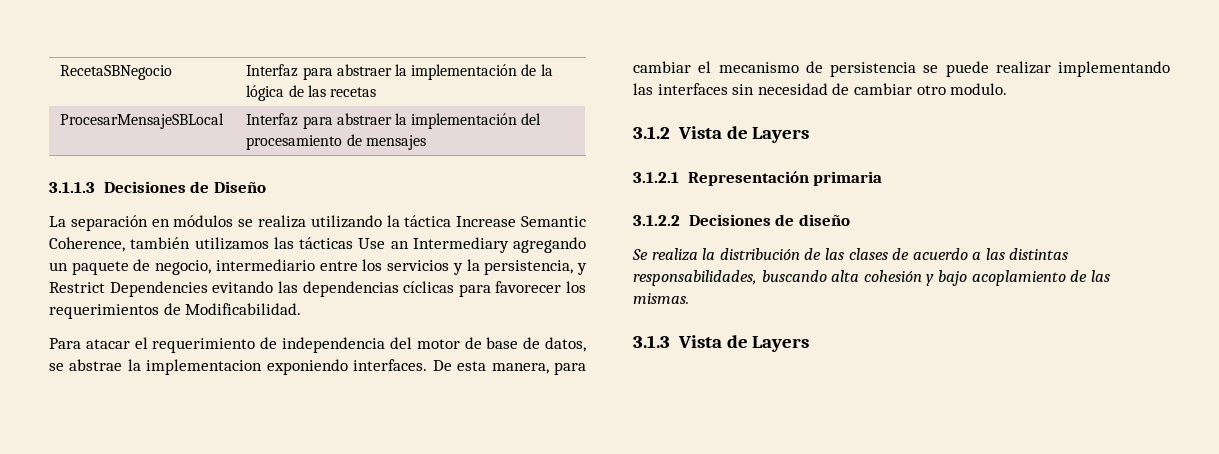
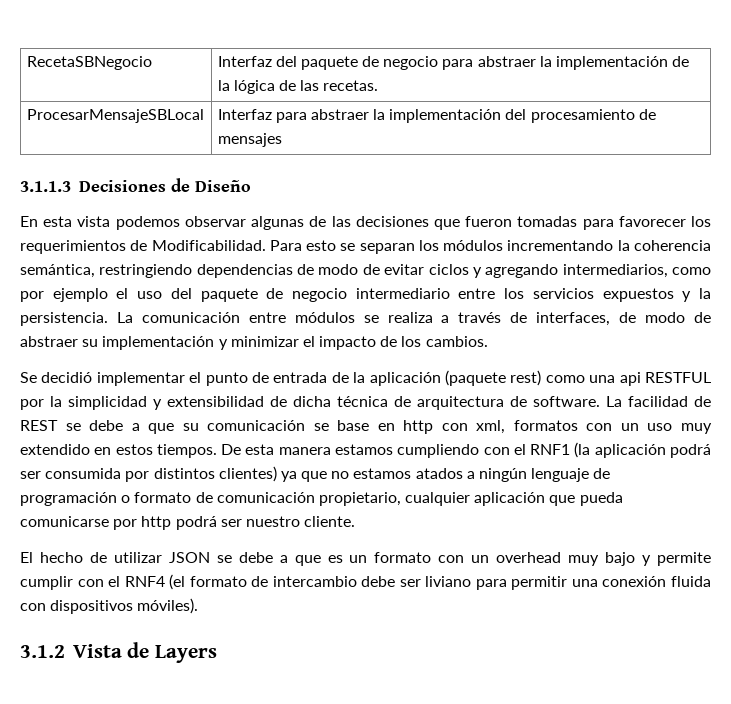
(299, 70) none -> [275,56,439,70] del paquete de negocio
[330,87,377,97] recetas -> [323,80,379,91] recetas.
[49,215,586,231] [49,237,586,253] [49,259,588,275] [49,281,455,297] La separación en módulos se realiza utilizando la táctica Increase Semantic Coherence, también utilizamos las tácticas Use an Intermediary agregando un paquete de negocio, intermediario entre los servicios y la persistencia, y Restrict Dependencies evitando las dependencias cíclicas -> [20,216,578,230] En esta vista podemos observar algunas de las decisiones que fueron tomadas
[49,337,586,353] [49,359,586,375] [633,61,1170,77] [633,83,1008,95] [633,126,810,143] [633,171,883,186] [633,214,850,226] [632,248,1069,261] [633,270,1110,286] [633,293,689,304] [633,335,670,348] // Para atacar el requerimiento de independencia del motor de base de datos, se abstrae la implementacion exponiendo interfaces. De esta manera, para cambiar el mecanismo de persistencia se puede realizar implementando las interfaces sin necesidad de cambiar otro modulo. // 3.1.2 Vista de Layers // 3.1.2.1 Representación primaria // 3.1.2.2 Decisiones de diseño // Se realiza la distribución de las clases de acuerdo a las distintas responsabilidades, buscando alta cohesión y bajo acoplamiento de las mismas. // 3.1.3 -> [269,240,711,254] [20,264,712,278] [20,288,711,302] [20,312,711,326] [20,336,488,350] [20,370,711,386] [20,396,711,410] [20,420,712,434] [20,442,712,458] [20,466,611,482] [20,492,623,506] [20,516,356,530] [20,552,712,566] [20,574,711,590] [20,598,199,614] [20,645,65,658] Para esto se separan los módulos incrementando la coherencia semántica, restringiendo dependencias de modo de evitar ciclos y agregando intermediarios, como por ejemplo el uso del paquete de negocio intermediario entre los servicios expuestos y la persistencia. La comunicación entre módulos se realiza a través de interfaces, de modo de abstraer su implementación y minimizar el impacto de los cambios. // Se decidió implementar el punto de entrada de la aplicación (paquete rest) como una api RESTFUL por la simplicidad y extensibilidad de dicha técnica de arquitectura de software. La facilidad de REST se debe a que su comunicación se base en http con xml, formatos con un uso muy extendido en estos tiempos. De esta manera estamos cumpliendo con el RNF1 (la aplicación podrá ser consumida por distintos clientes) ya que no estamos atados a ningún lenguaje de programación o formato de comunicación propietario, cualquier aplicación que pueda comunicarse por http podrá ser nuestro cliente. // El hecho de utilizar JSON se debe a que es un formato con un overhead muy bajo y permite cumplir con el RNF4 (el formato de intercambio debe ser liviano para permitir una conexión fluida con dispositivos móviles). // 3.1.2

